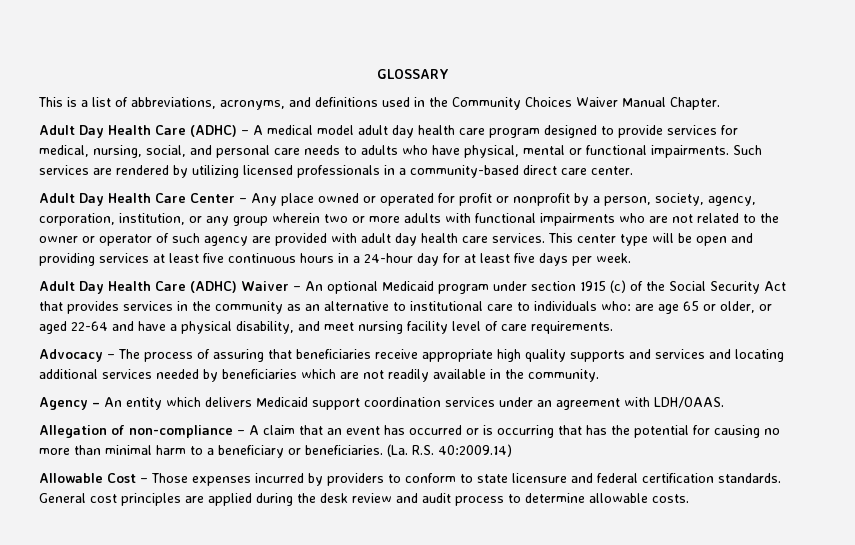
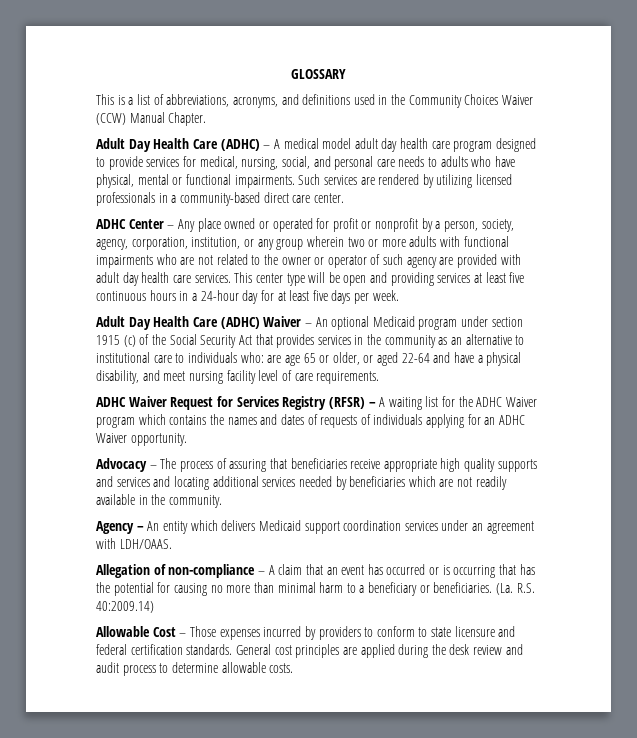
(618, 102) none -> [96,113,126,125] (CCW)
[39,193,186,206] Adult Day Health Care -> [96,219,126,229] ADHC
(613, 327) none -> [96,396,538,410] [96,414,526,428] [96,433,187,446] // ADHC Waiver Request for Services Registry (RFSR) – A waiting list for the ADHC Waiver program which contains the names and dates of requests of individuals applying for an ADHC Waiver opportunity.

